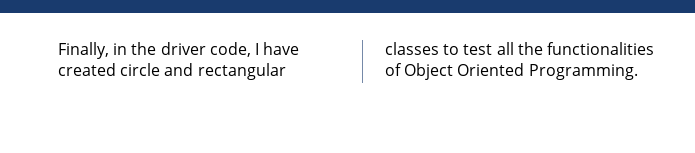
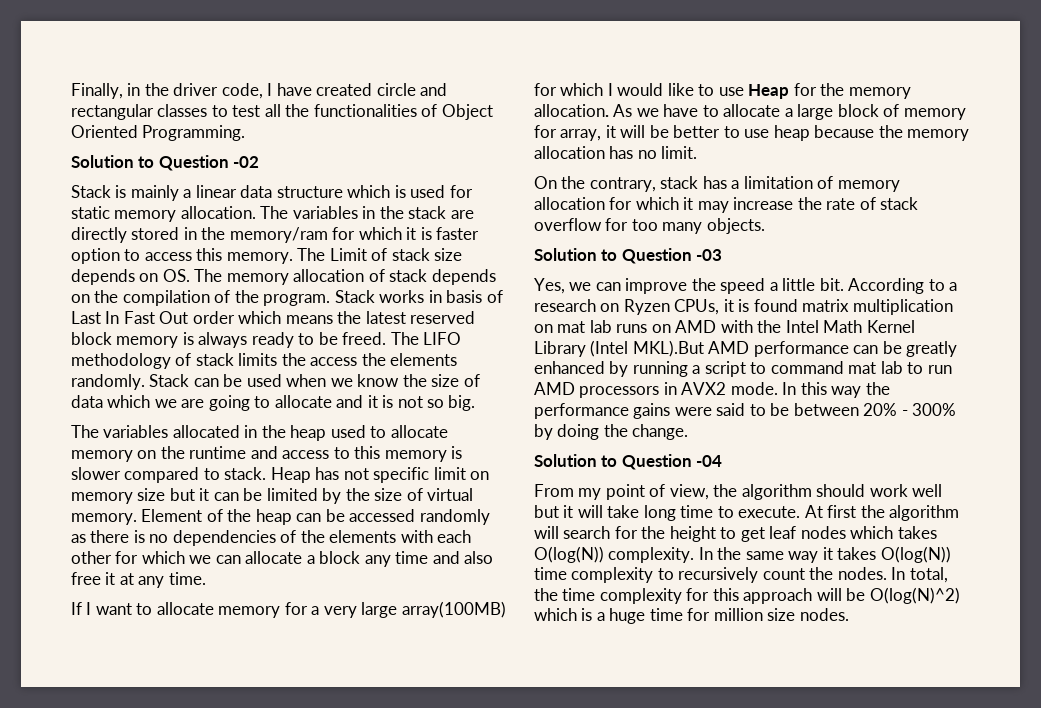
(638, 72) none -> [71,155,260,171] [71,185,473,201] [71,206,474,222] [71,227,480,243] [71,248,463,264] [71,269,496,285] [71,290,503,306] [71,311,476,324] [71,332,462,348] [71,353,458,369] [71,374,480,390] [71,395,476,411] [71,425,448,441] [71,446,463,462] [71,467,490,483] [71,488,474,504] [71,509,490,525] [71,530,472,546] [71,551,494,567] [71,572,206,588] [71,601,506,618] [534,83,911,99] [534,104,966,120] [534,125,970,141] [534,146,698,159] [534,176,900,192] [534,197,919,213] [534,218,765,234] [534,248,723,264] [534,278,958,294] [534,299,953,315] [534,320,915,333] [534,340,958,357] [534,361,952,377] [534,382,890,398] [534,403,957,419] [534,424,689,440] [534,454,723,470] [534,484,943,500] [534,505,960,521] [534,526,937,542] [534,546,951,563] [534,567,948,583] [534,587,960,604] [534,608,849,624] // Solution to Question -02 // Stack is mainly a linear data structure which is used for static memory allocation. The variables in the stack are directly stored in the memory/ram for which it is faster option to access this memory. The Limit of stack size depends on OS. The memory allocation of stack depends on the compilation of the program. Stack works in basis of Last In Fast Out order which means the latest reserved block memory is always ready to be freed. The LIFO methodology of stack limits the access the elements randomly. Stack can be used when we know the size of data which we are going to allocate and it is not so big. // The variables allocated in the heap used to allocate memory on the runtime and access to this memory is slower compared to stack. Heap has not specific limit on memory size but it can be limited by the size of virtual memory. Element of the heap can be accessed randomly as there is no dependencies of the elements with each other for which we can allocate a block any time and also free it at any time. // If I want to allocate memory for a very large array(100MB) for which I would like to use Heap for the memory allocation. As we have to allocate a large block of memory for array, it will be better to use heap because the memory allocation has no limit. // On the contrary, stack has a limitation of memory allocation for which it may increase the rate of stack overflow for too many objects. // Solution to Question -03 // Yes, we can improve the speed a little bit. According to a research on Ryzen CPUs, it is found matrix multiplication on mat lab runs on AMD with the Intel Math Kernel Library (Intel MKL).But AMD performance can be greatly enhanced by running a script to command mat lab to run AMD processors in AVX2 mode. In this way the performance gains were said to be between 20% - 300% by doing the change. // Solution to Question -04 // From my point of view, the algorithm should work well but it will take long time to execute. At first the algorithm will search for the height to get leaf nodes which takes O(log(N)) complexity. In the same way it takes O(log(N)) time complexity to recursively count the nodes. In total, the time complexity for this approach will be O(log(N)^2) which is a huge time for million size nodes.

